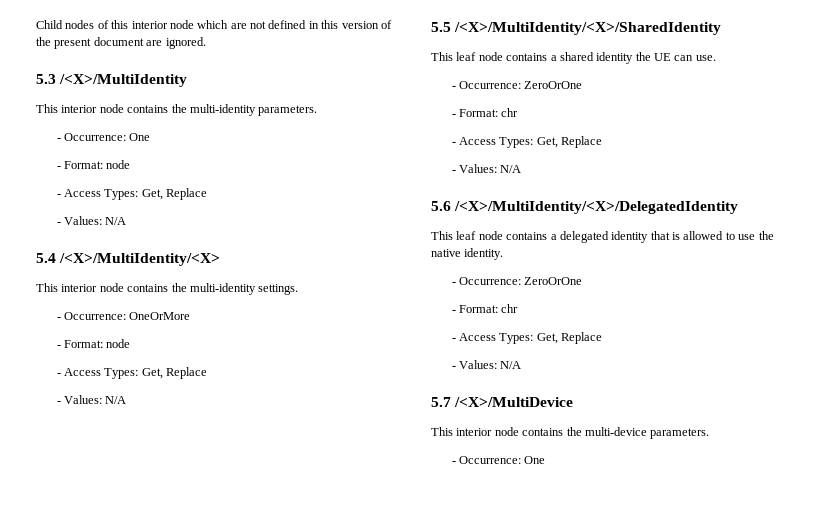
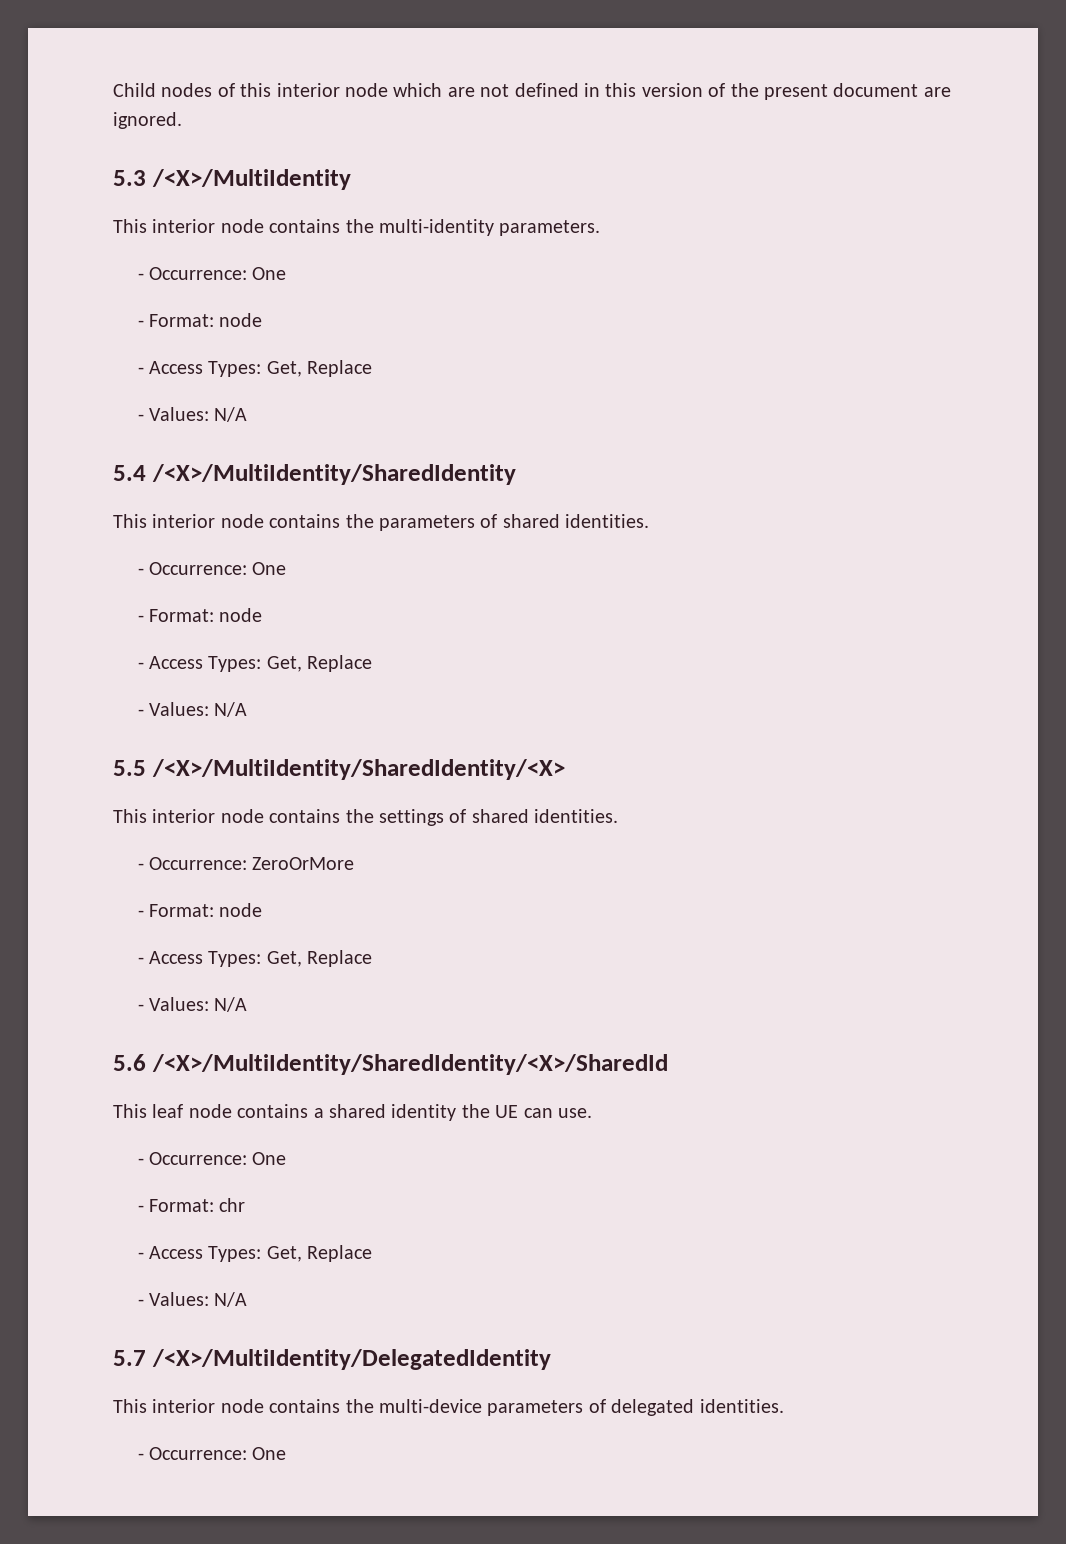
[59,253,221,266] [36,283,299,295] [56,312,191,320] /<X>/MultiIdentity/<X> // This interior node contains the multi-identity settings. // - Occurrence: OneOrMore -> [151,464,516,485] [113,514,650,531] [137,562,287,575] /<X>/MultiIdentity/SharedIdentity // This interior node contains the parameters of shared identities. // - Occurrence: One
[454,22,722,35] /<X>/MultiIdentity/<X>/SharedIdentity -> [151,759,565,780] [113,809,619,826] [137,857,355,870] [137,903,263,917] [137,950,373,967] [137,997,248,1012] [113,1054,668,1075] /<X>/MultiIdentity/SharedIdentity/<X> // This interior node contains the settings of shared identities. // - Occurrence: ZeroOrMore // - Format: node // - Access Types: Get, Replace // - Values: N/A // 5.6 /<X>/MultiIdentity/SharedIdentity/<X>/SharedId
[524,81,583,89] [451,108,519,117] [451,136,603,148] [451,164,522,173] [431,201,739,214] [431,231,774,243] [431,248,504,260] [451,277,583,285] ZeroOrOne // - Format: chr // - Access Types: Get, Replace // - Values: N/A // 5.6 /<X>/MultiIdentity/<X>/DelegatedIdentity // This leaf node contains a delegated identity that is allowed to use the native identity. // - Occurrence: ZeroOrOne -> [252,1152,287,1165] One
[454,397,574,407] /<X>/MultiDevice -> [151,1349,551,1370] /<X>/MultiIdentity/DelegatedIdentity
[650,428,710,439] parameters. -> [487,1399,784,1416] parameters of delegated identities.

